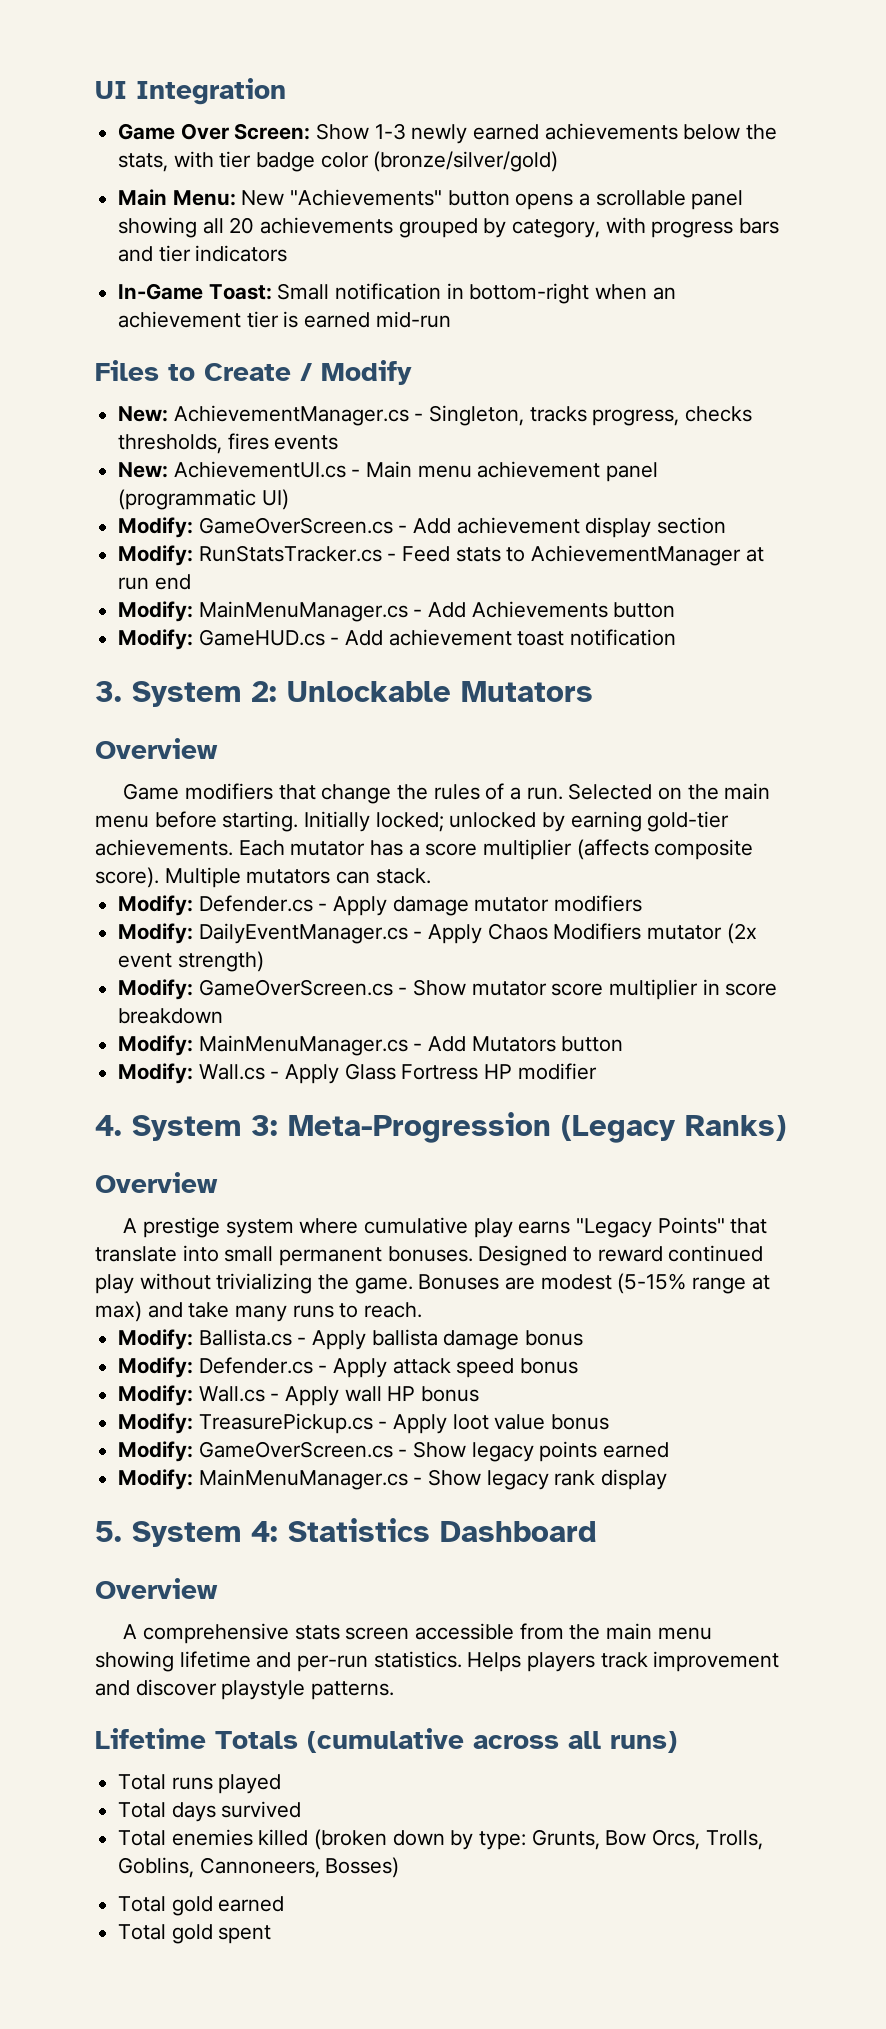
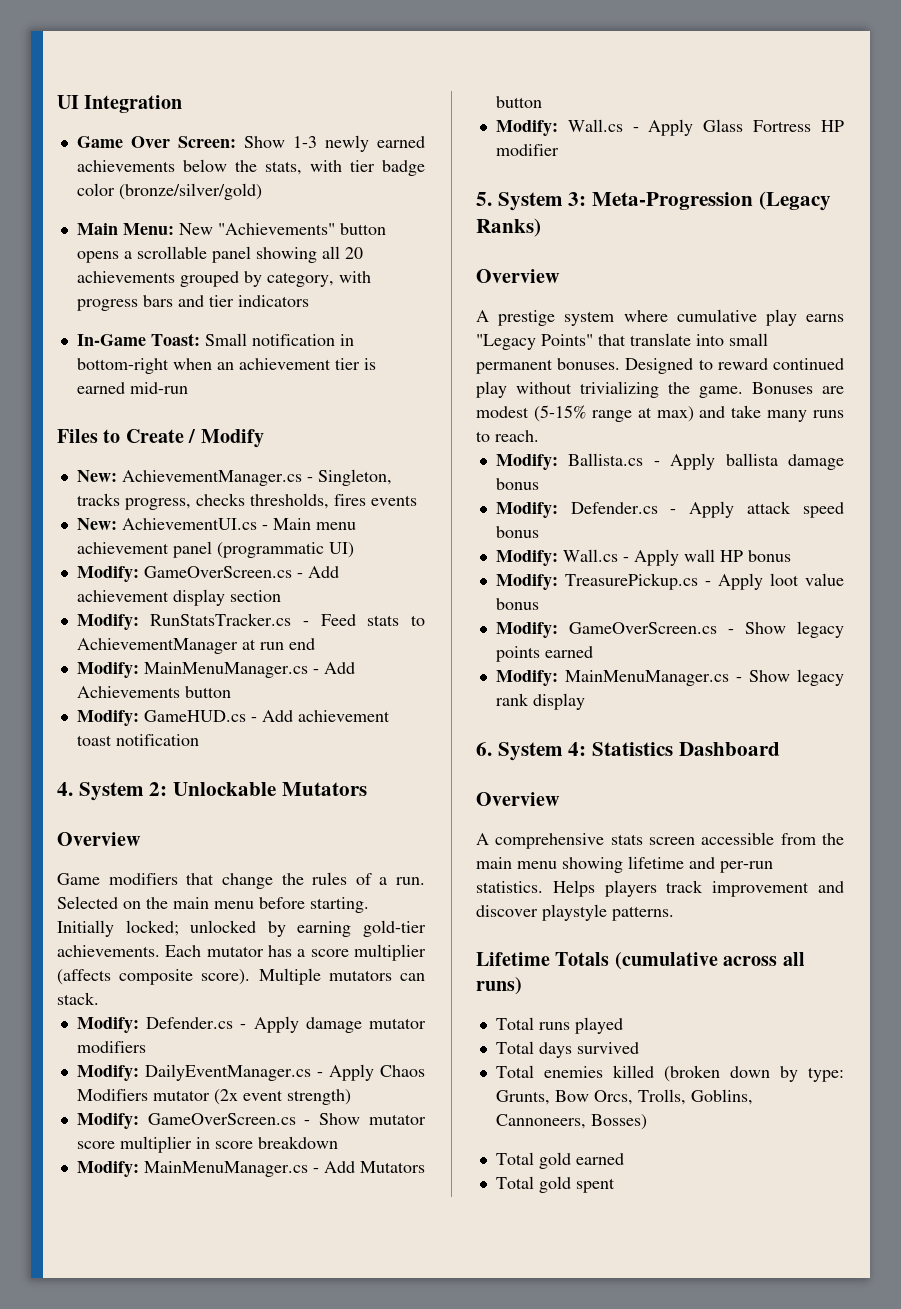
[95,681,122,702] 3. -> [57,782,73,796] 4.
[95,1115,122,1136] 4. -> [476,192,492,206] 5.
[95,1521,122,1542] 5. -> [476,742,492,756] 6.

